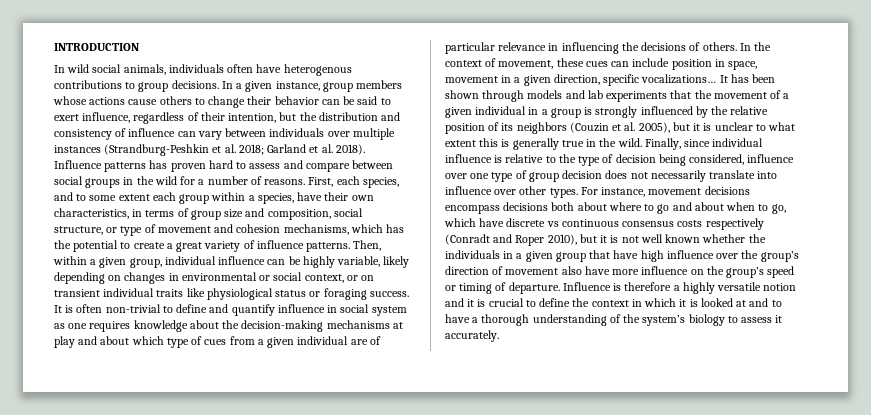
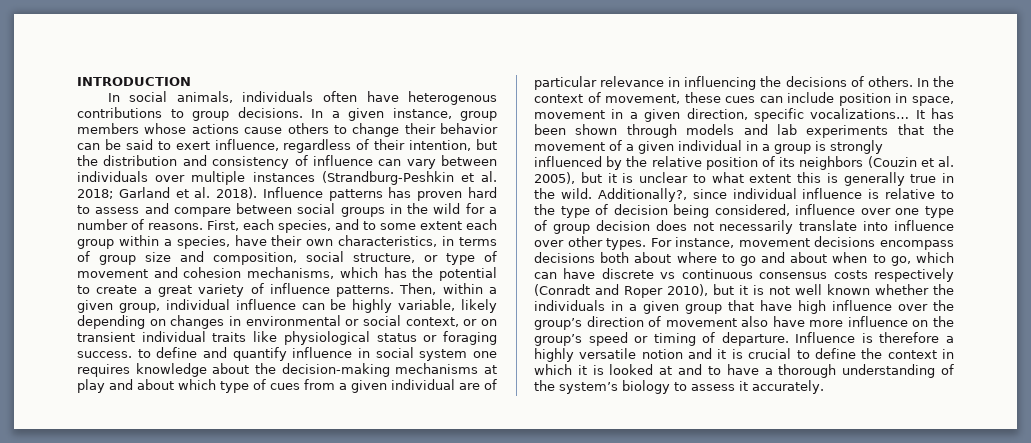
[67,64,90,73] wild -> (120, 97) none
[54,304,161,313] It is often non-trivial -> (132, 354) none
[54,323,65,329] as -> (468, 355) none
[644,138,681,150] Finally, -> [597,188,687,202] Additionally?,
(476, 222) none -> [534,272,557,279] can

